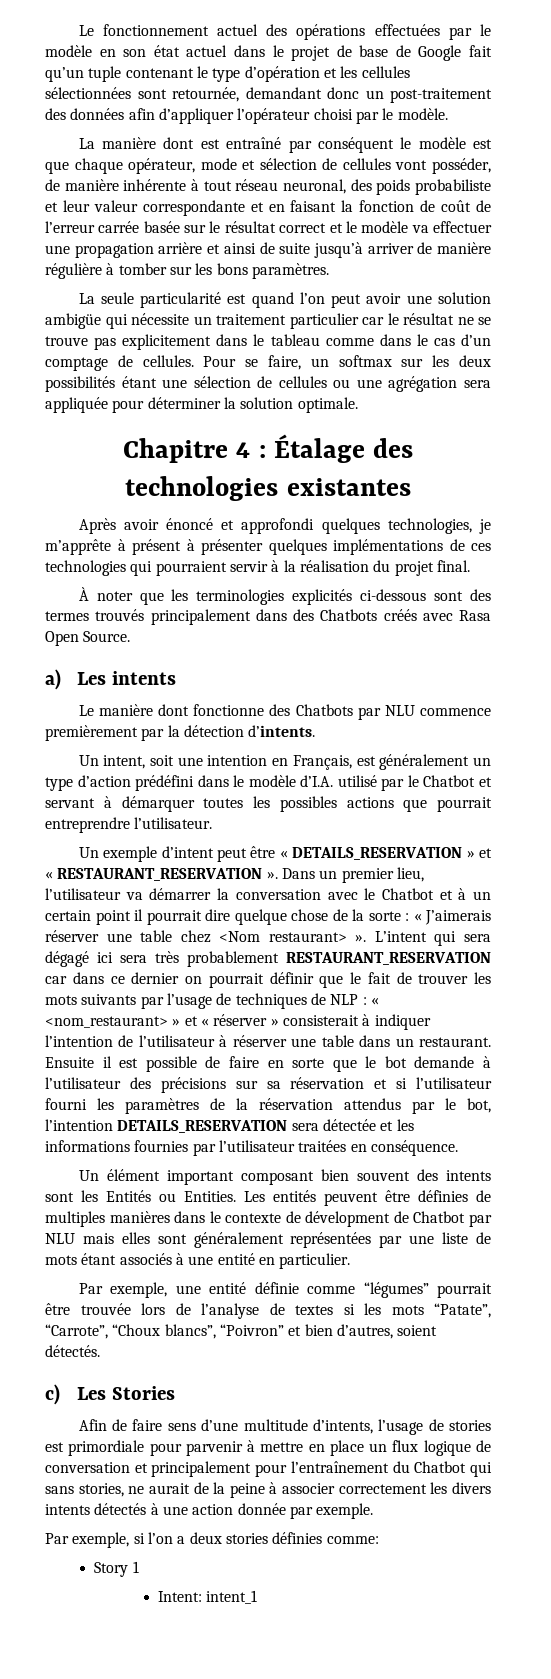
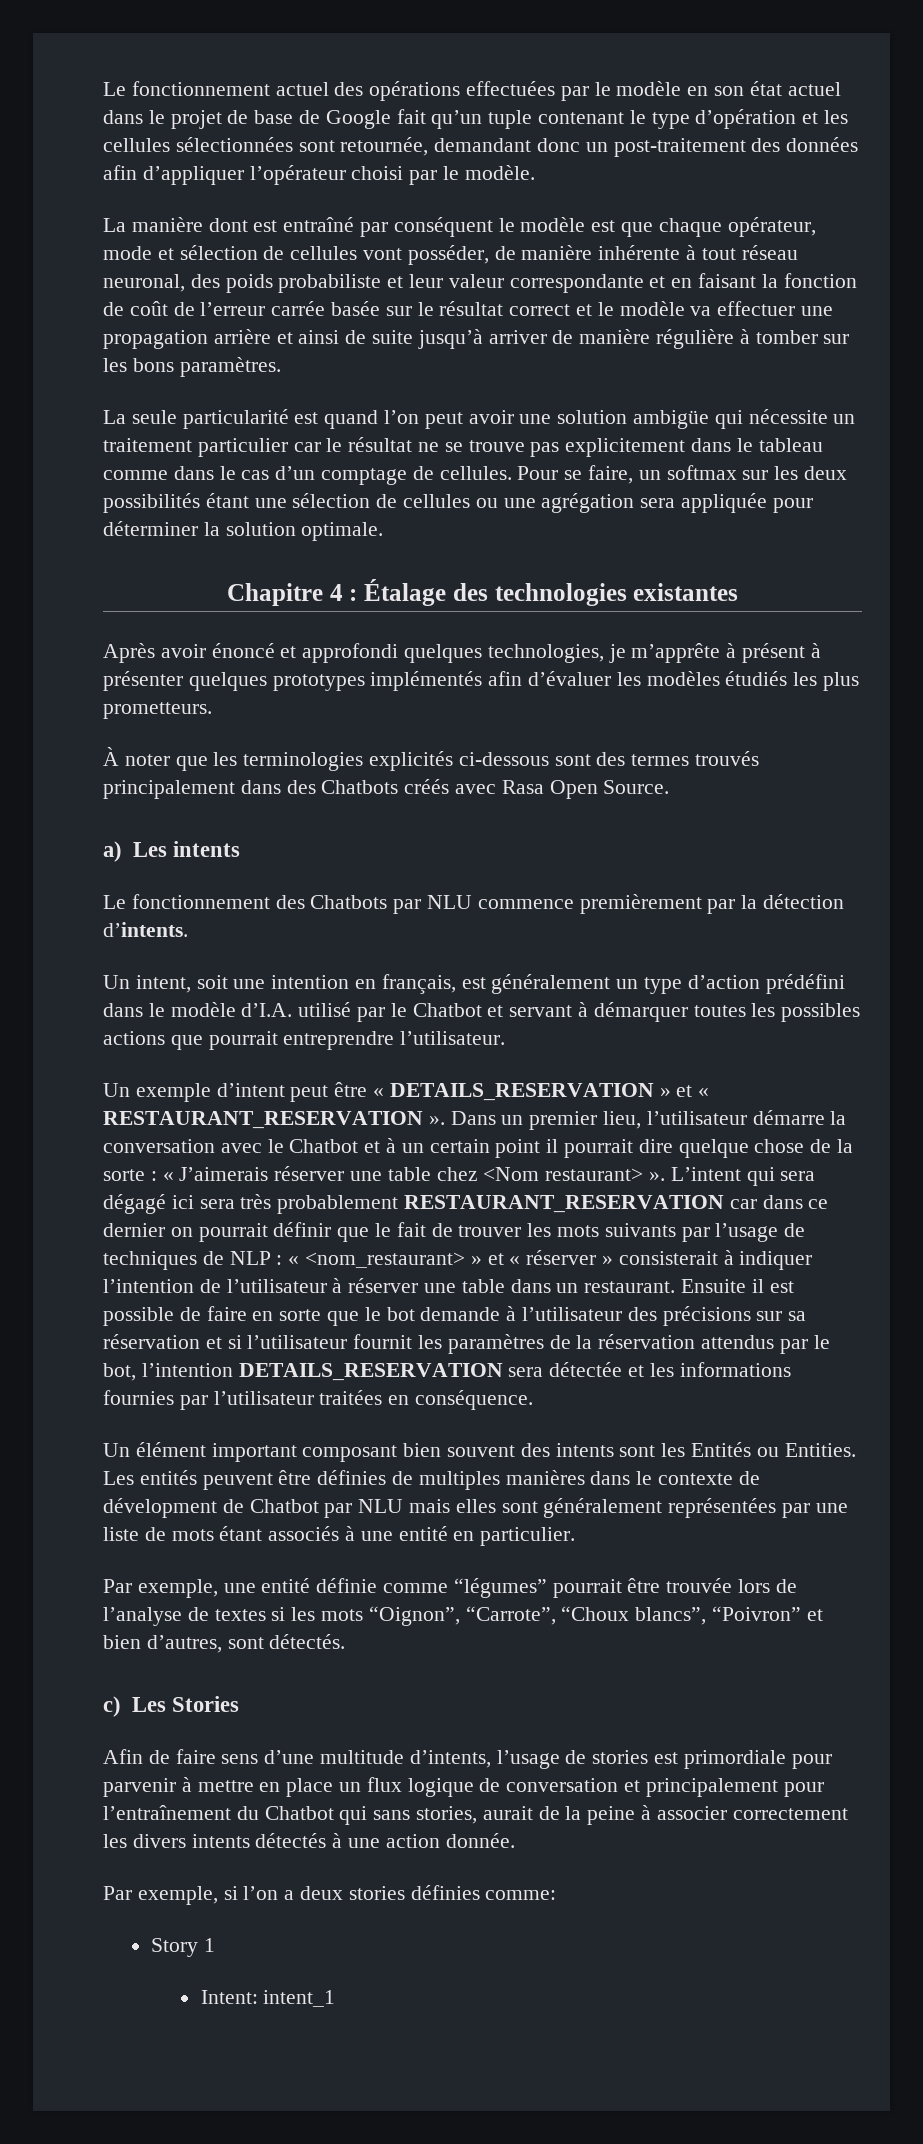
[333,539,491,555] [45,560,470,576] implémentations de ces technologies qui pourraient servir à la réalisation du projet final. -> [272,671,860,691] [103,702,212,719] prototypes implémentés afin d’évaluer les modèles étudiés les plus prometteurs.
[98,704,265,716] manière dont fonctionne -> [131,894,270,909] fonctionnement
[292,755,352,770] Français, -> [381,974,456,994] français,
[125,888,212,900] va démarrer -> [752,1110,825,1125] démarre
[45,1098,87,1110] fourni -> [353,1334,413,1349] fournit
[434,1303,491,1318] “Patate”, -> [368,1606,460,1626] “Oignon”,
[397,1325,438,1336] soient -> [227,1637,264,1649] sont
[128,1486,145,1494] ne -> (478, 1815) none
[237,1503,374,1519] donnée par exemple. -> [445,1833,515,1848] donnée.

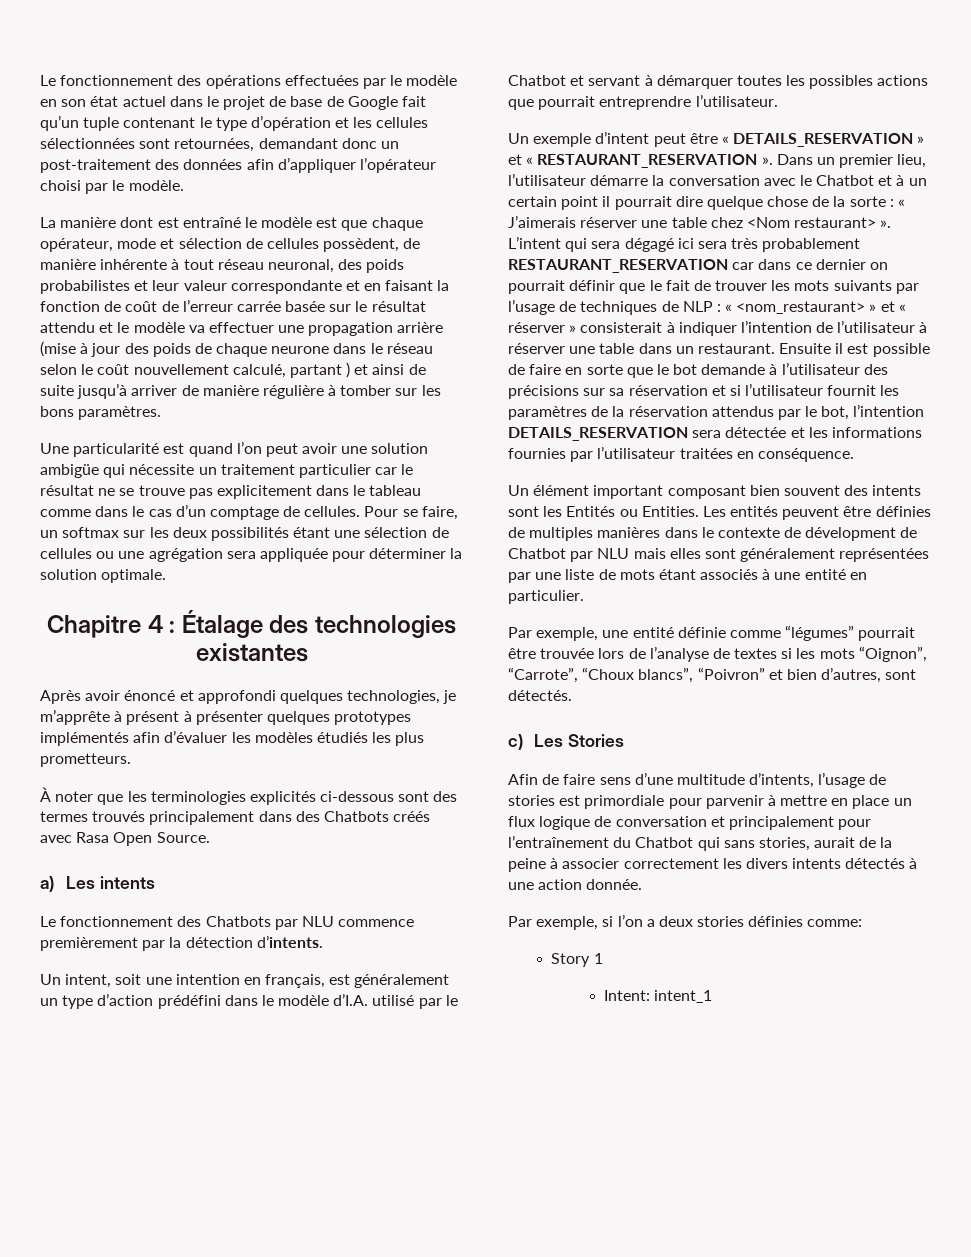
[103,81,329,96] Le fonctionnement actuel -> [40,75,174,86] Le fonctionnement
[340,137,429,156] retournée, -> [174,138,255,152] retournées,
[360,217,493,237] par conséquent -> (241, 222) none
[363,245,489,265] vont posséder, -> [323,238,400,252] possèdent,
[278,274,382,293] probabiliste -> [40,280,130,294] probabilistes
[509,304,571,316] correct -> [40,322,95,333] attendu
(271, 336) none -> [40,341,433,357] [40,362,351,378] (mise à jour des poids de chaque neurone dans le réseau selon le coût nouvellement calculé, partant )
[103,410,177,424] La seule -> [40,443,69,454] Une

